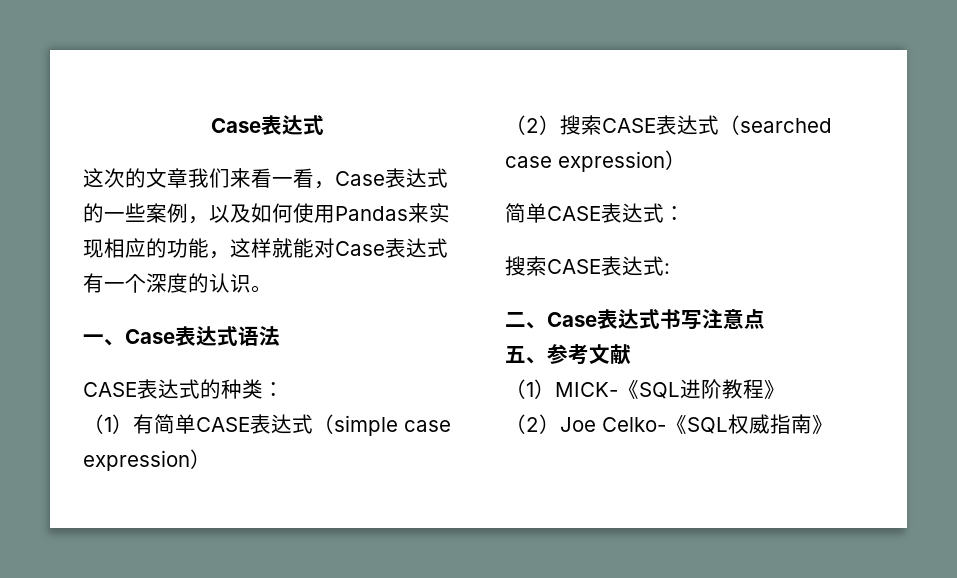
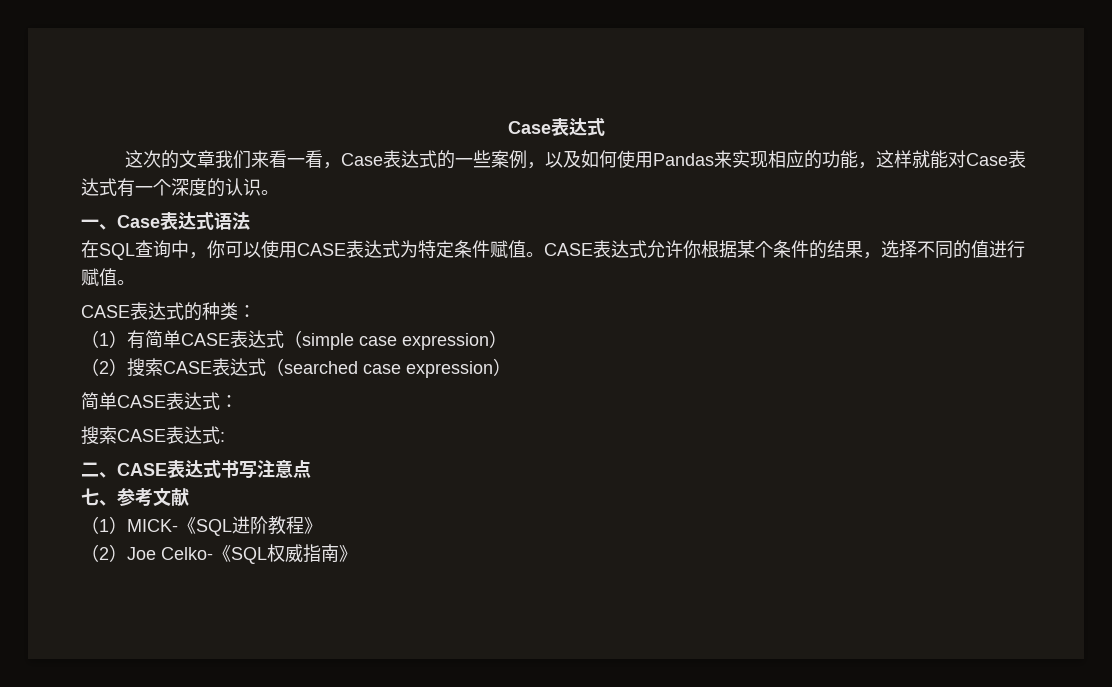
(280, 336) none -> [81,240,1025,260] [81,268,135,286] // 在SQL查询中，你可以使用CASE表达式为特定条件赋值。CASE表达式允许你根据某个条件的结果，选择不同的值进行赋值。
[547,312,597,327] Case -> [117,463,167,476] CASE
[505,346,526,363] 五 -> [81,488,99,506] 七

